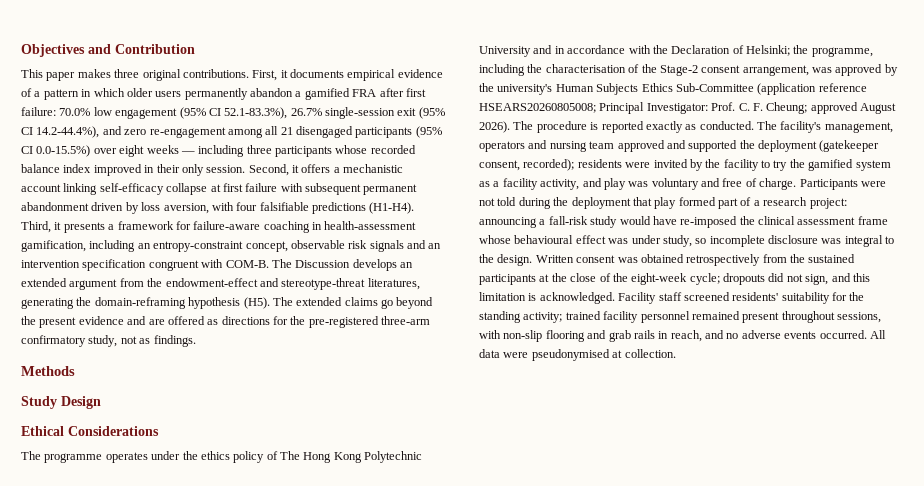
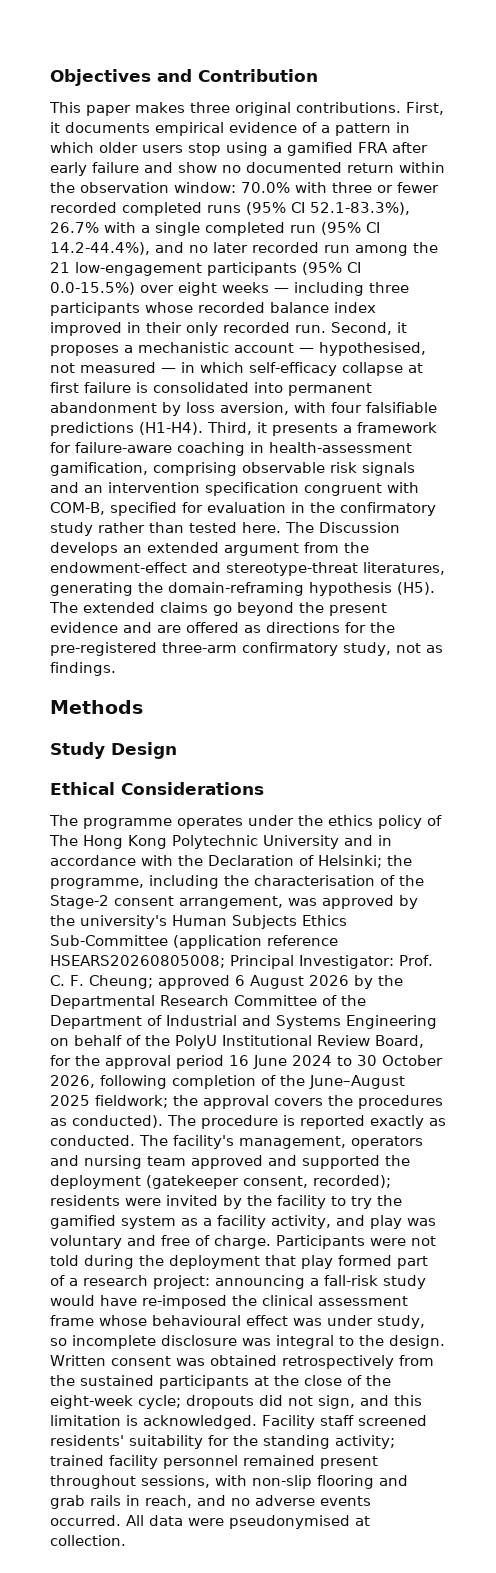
[184,88,293,100] permanently abandon -> [188,142,268,156] stop using
[405,88,426,97] [21,107,445,119] [21,126,353,138] first failure: 70.0% low engagement (95% CI 52.1-83.3%), 26.7% single-session exit (95% CI 14.2-44.4%), and zero re-engagement among all 21 disengaged -> [50,162,445,176] [50,182,439,193] [50,202,410,216] [50,222,380,236] [50,242,438,256] [50,262,202,276] early failure and show no documented return within the observation window: 70.0% with three or fewer recorded completed runs (95% CI 52.1-83.3%), 26.7% with a single completed run (95% CI 14.2-44.4%), and no later recorded run among the 21 low-engagement
[206,165,246,173] session. -> [223,322,326,333] recorded run.
[301,164,331,173] offers -> [50,345,119,356] proposes
[63,183,98,195] linking -> [299,342,426,356] [50,362,244,373] — hypothesised, not measured — in which
[280,183,361,195] with subsequent -> [136,382,283,393] is consolidated into
[91,202,124,211] driven -> (157, 407) none
[89,240,288,252] including an entropy-constraint concept, -> [153,462,237,476] comprising
[225,260,269,268] COM-B. -> [50,502,436,516] [50,522,281,536] COM-B, specified for evaluation in the confirmatory study rather than tested here.
[860,103,896,114] [479,121,510,133] August 2026). -> [234,975,403,989] [50,995,366,1009] [50,1015,437,1029] [50,1035,424,1049] [50,1055,443,1069] [50,1075,405,1089] [50,1095,443,1109] [50,1115,163,1128] 6 August 2026 by the Departmental Research Committee of the Department of Industrial and Systems Engineering on behalf of the PolyU Institutional Review Board, for the approval period 16 June 2024 to 30 October 2026, following completion of the June–August 2025 fieldwork; the approval covers the procedures as conducted).

